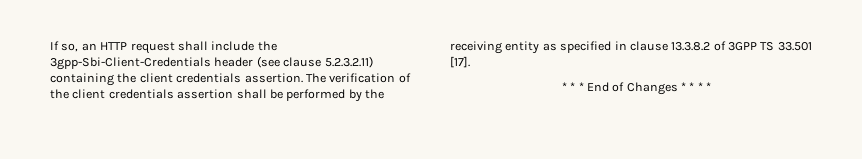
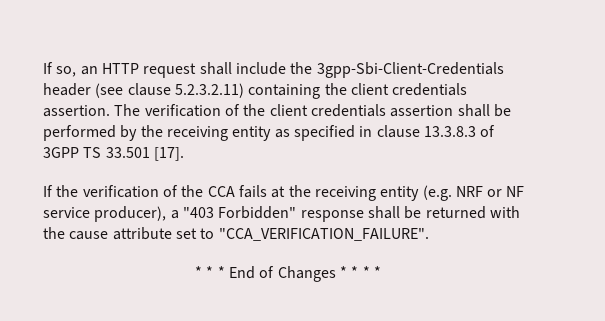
[671,42,711,51] 13.3.8.2 -> [423,126,476,137] 13.3.8.3
(470, 62) none -> [43,185,525,201] [43,206,520,222] [43,227,429,241] // If the verification of the CCA fails at the receiving entity (e.g. NRF or NF service producer), a "403 Forbidden" response shall be returned with the cause attribute set to "CCA_VERIFICATION_FAILURE".

